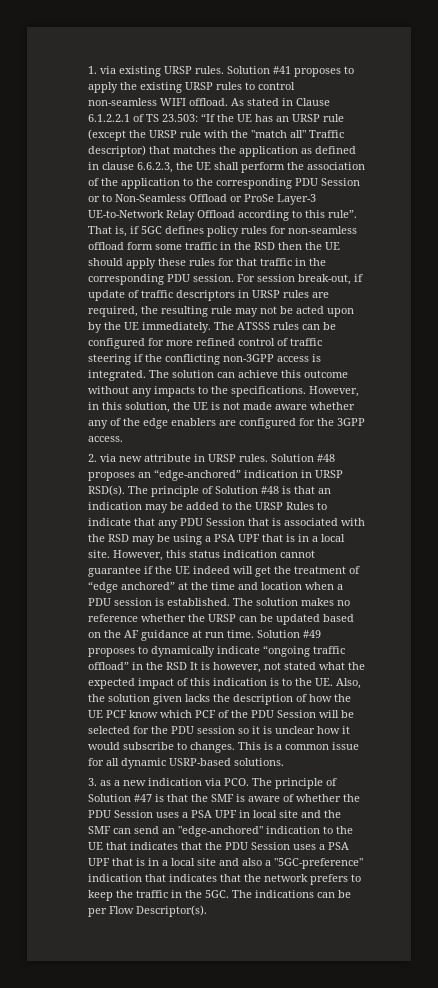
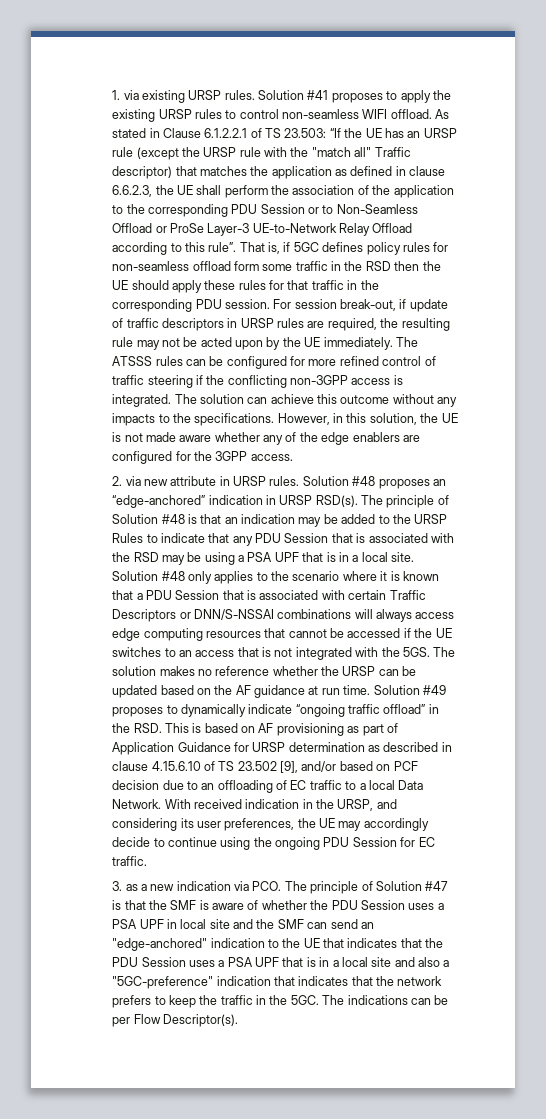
[113,550,316,561] [88,566,361,577] [88,581,344,593] [88,598,231,606] However, this status indication cannot guarantee if the UE indeed will get the treatment of “edge anchored” at the time and location when a PDU session is established. -> [112,571,439,584] [112,590,426,600] [112,609,455,622] [112,628,452,641] [112,647,430,660] Solution #48 only applies to the scenario where it is known that a PDU Session that is associated with certain Traffic Descriptors or DNN/S-NSSAI combinations will always access edge computing resources that cannot be accessed if the UE switches to an access that is not integrated with the 5GS.
[166,662,366,673] [88,678,362,689] [88,694,352,705] [88,710,355,718] [88,726,351,734] [88,742,360,753] [88,758,285,769] RSD It is however, not stated what the expected impact of this indication is to the UE. Also, the solution given lacks the description of how the UE PCF know which PCF of the PDU Session will be selected for the PDU session so it is unclear how it would subscribe to changes. This is a common issue for all dynamic USRP-based solutions. -> [133,723,398,736] [112,742,452,755] [112,761,418,773] [112,780,424,793] [112,799,397,811] [112,818,429,831] [112,837,435,850] [112,856,148,866] RSD. This is based on AF provisioning as part of Application Guidance for URSP determination as described in clause 4.15.6.10 of TS 23.502 [9], and/or based on PCF decision due to an offloading of EC traffic to a local Data Network. With received indication in the URSP, and considering its user preferences, the UE may accordingly decide to continue using the ongoing PDU Session for EC traffic.

